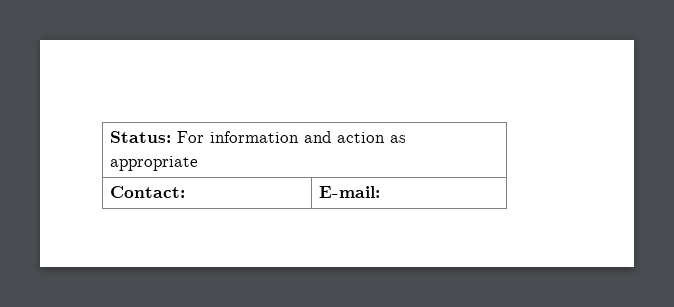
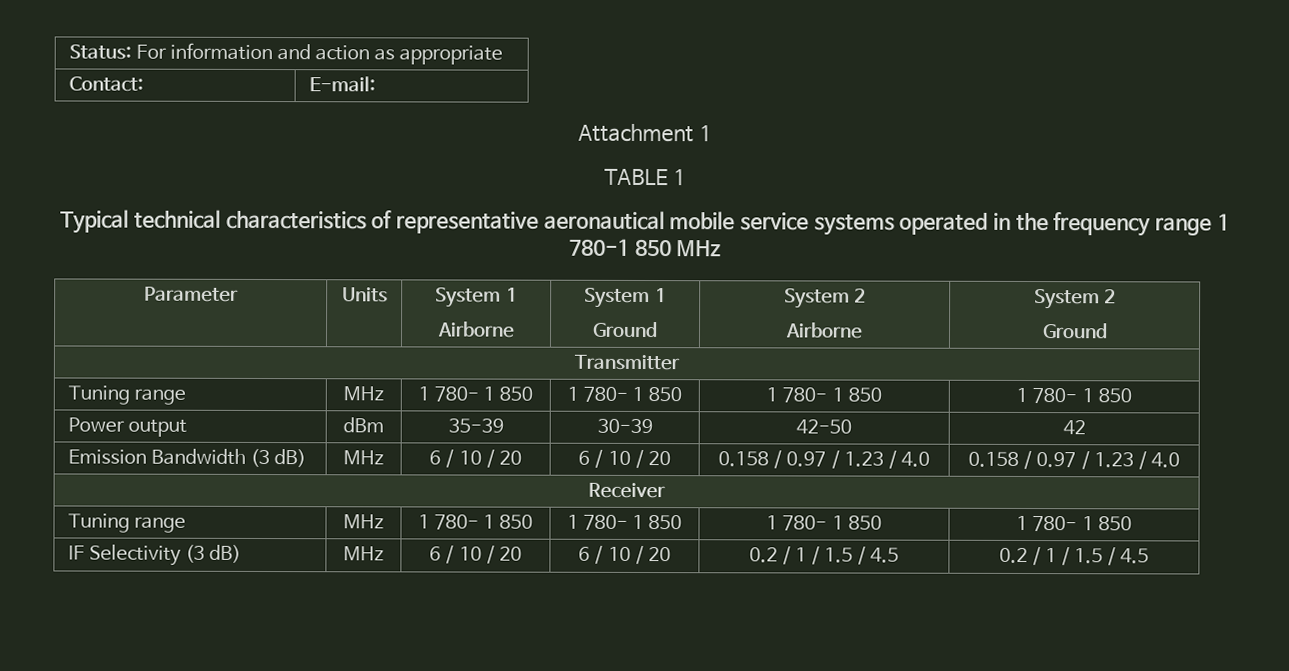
(380, 192) none -> [578,123,712,143] [603,168,687,186] [60,209,1230,237] [568,238,722,257] [144,286,240,302] [341,287,388,303] [435,287,518,308] [436,321,515,338] [584,287,667,309] [592,321,658,338] [783,288,867,309] [785,322,863,339] [1033,289,1117,310] [1041,323,1108,339] [574,354,681,371] [67,385,186,405] [343,386,384,401] [417,386,534,402] [566,386,683,402] [766,387,882,403] [1016,387,1132,404] [67,417,187,437] [343,417,384,433] [447,418,504,433] [596,418,653,434] [796,419,852,434] [1062,420,1086,435] [67,448,306,468] [343,450,384,465] [429,449,522,468] [578,449,671,468] [718,450,930,469] [968,450,1180,470] [588,482,666,499] [67,513,186,533] [343,514,384,529] [417,514,534,530] [566,514,683,530] [766,515,882,531] [1016,515,1132,532] [67,544,241,566] [343,546,384,561] [429,545,522,564] [578,545,671,564] [748,546,900,565] [998,547,1150,566] // Attachment 1 // TABLE 1 // Typical technical characteristics of representative aeronautical mobile service systems operated in the frequency range 1 780-1 850 MHz // Parameter | Units | System 1 // Airborne | System 1 // Ground | System 2 // Airborne | System 2 // Ground // Transmitter // Tuning range | MHz | 1 780- 1 850 | 1 780- 1 850 | 1 780- 1 850 | 1 780- 1 850 // Power output | dBm | 35-39 | 30-39 | 42-50 | 42 // Emission Bandwidth (3 dB) | MHz | 6 / 10 / 20 | 6 / 10 / 20 | 0.158 / 0.97 / 1.23 / 4.0 | 0.158 / 0.97 / 1.23 / 4.0 // Receiver // Tuning range | MHz | 1 780- 1 850 | 1 780- 1 850 | 1 780- 1 850 | 1 780- 1 850 // IF Selectivity (3 dB) | MHz | 6 / 10 / 20 | 6 / 10 / 20 | 0.2 / 1 / 1.5 / 4.5 | 0.2 / 1 / 1.5 / 4.5

